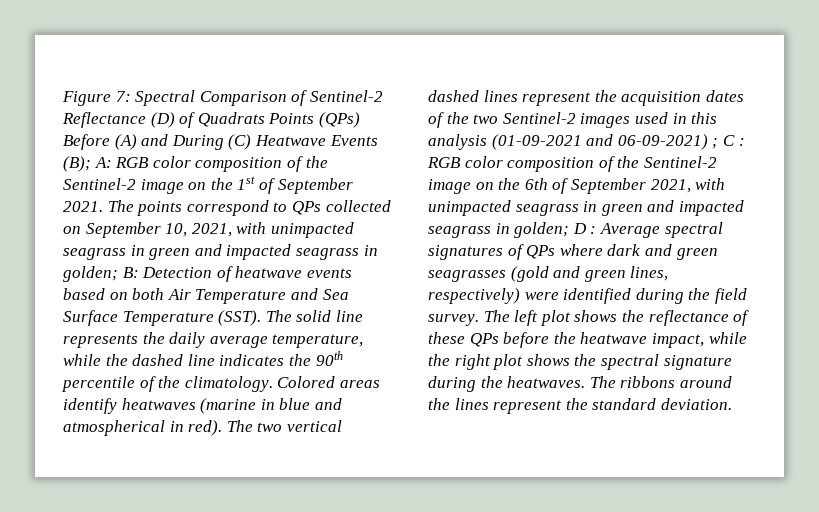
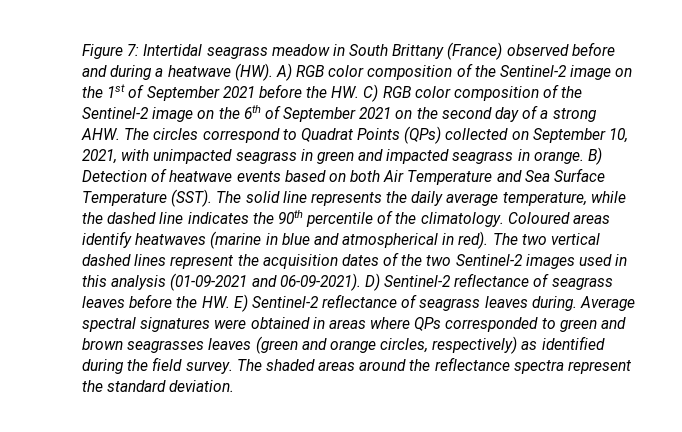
[135,90,383,106] [62,112,360,128] [63,134,378,150] [63,156,112,172] Spectral Comparison of Sentinel-2 Reflectance (D) of Quadrats Points (QPs) Before (A) and During (C) Heatwave Events (B); A: -> [143,42,615,60] [82,63,292,81] Intertidal seagrass meadow in South Brittany (France) observed before and during a heatwave (HW). A)
[63,200,321,216] 2021. The points correspond to QPs -> [222,84,583,102] [82,105,597,122] [81,126,442,144] 2021 before the HW. C) RGB color composition of the Sentinel-2 image on the 6th of September 2021 on the second day of a strong AHW. The circles correspond to Quadrat Points (QPs)
[63,266,139,282] golden; B: -> [533,147,603,165] orange. B)
[277,376,336,388] Colored -> [507,212,570,224] Coloured
[617,134,745,150] [427,156,717,172] [428,178,726,194] [428,200,744,216] [428,222,723,238] [428,244,718,260] [428,266,669,282] [428,288,559,304] 06-09-2021) ; C : RGB color composition of the Sentinel-2 image on the 6th of September 2021, with unimpacted seagrass in green and impacted seagrass in golden; D : Average spectral signatures of QPs where dark and green seagrasses (gold and green lines, respectively) were -> [279,273,613,291] [82,294,636,312] [82,317,627,332] [82,336,538,354] 06-09-2021). D) Sentinel-2 reflectance of seagrass leaves before the HW. E) Sentinel-2 reflectance of seagrass leaves during. Average spectral signatures were obtained in areas where QPs corresponded to green and brown seagrasses leaves (green and orange circles, respectively) as
[514,310,750,326] [428,332,747,348] [428,354,732,370] [428,376,732,392] [428,398,489,410] left plot shows the reflectance of these QPs before the heatwave impact, while the right plot shows the spectral signature during the heatwaves. The ribbons around the lines -> [265,357,564,374] shaded areas around the reflectance spectra

